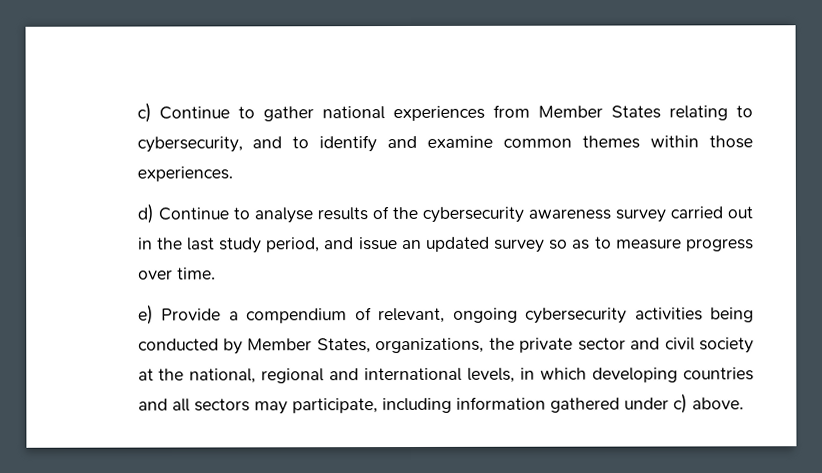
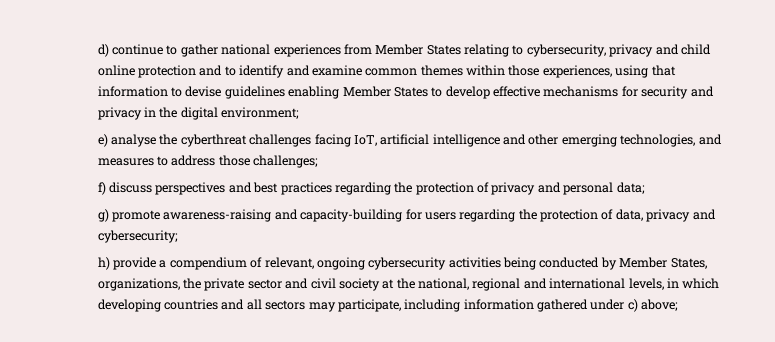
[136,102,231,123] c) Continue -> [97,44,164,57] d) continue
(243, 144) none -> [609,44,711,57] [97,65,197,78] privacy and child online protection
[136,166,233,182] [136,203,753,224] [137,236,754,254] [137,267,216,280] [137,304,222,325] experiences. // d) Continue to analyse results of the cybersecurity awareness survey carried out in the last study period, and issue an updated survey so as to measure progress over time. // e) Provide -> [542,65,676,78] [97,86,714,99] [97,107,300,120] [97,134,722,147] [97,155,319,168] [97,182,645,195] [97,209,716,222] [97,230,178,243] [97,257,157,270] experiences, using that information to devise guidelines enabling Member States to develop effective mechanisms for security and privacy in the digital environment; // e) analyse the cyberthreat challenges facing IoT, artificial intelligence and other emerging technologies, and measures to address those challenges; // f) discuss perspectives and best practices regarding the protection of privacy and personal data; // g) promote awareness-raising and capacity-building for users regarding the protection of data, privacy and cybersecurity; // h) provide
[691,397,744,410] above. -> [641,299,679,311] above;

